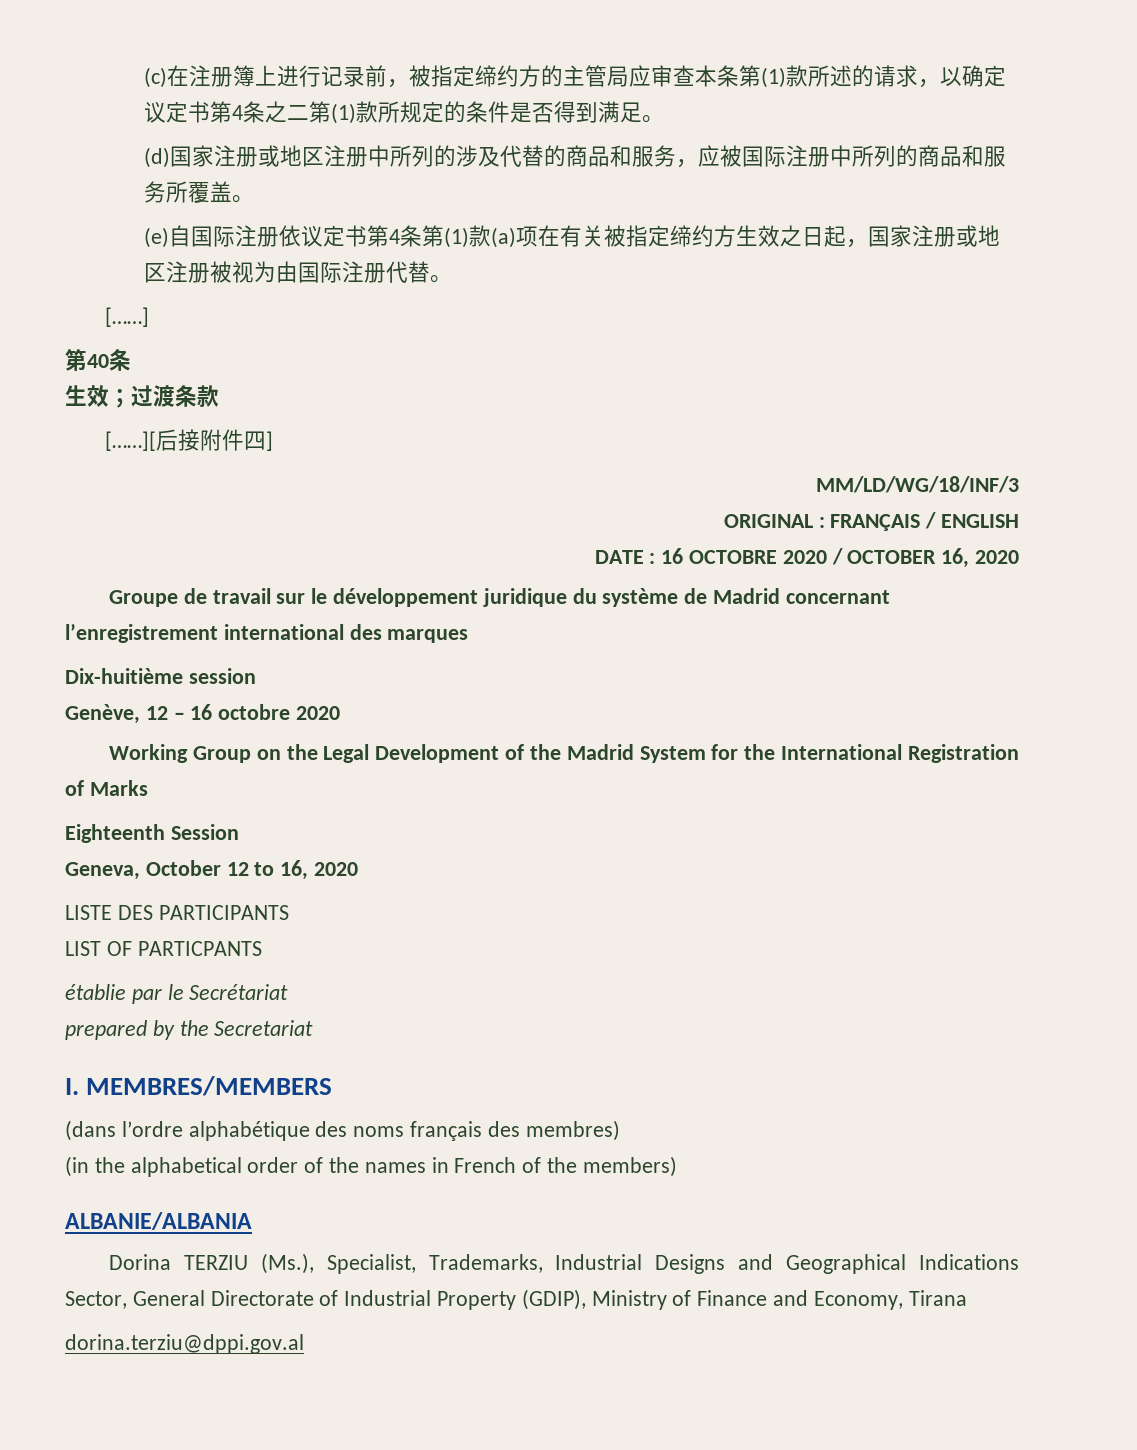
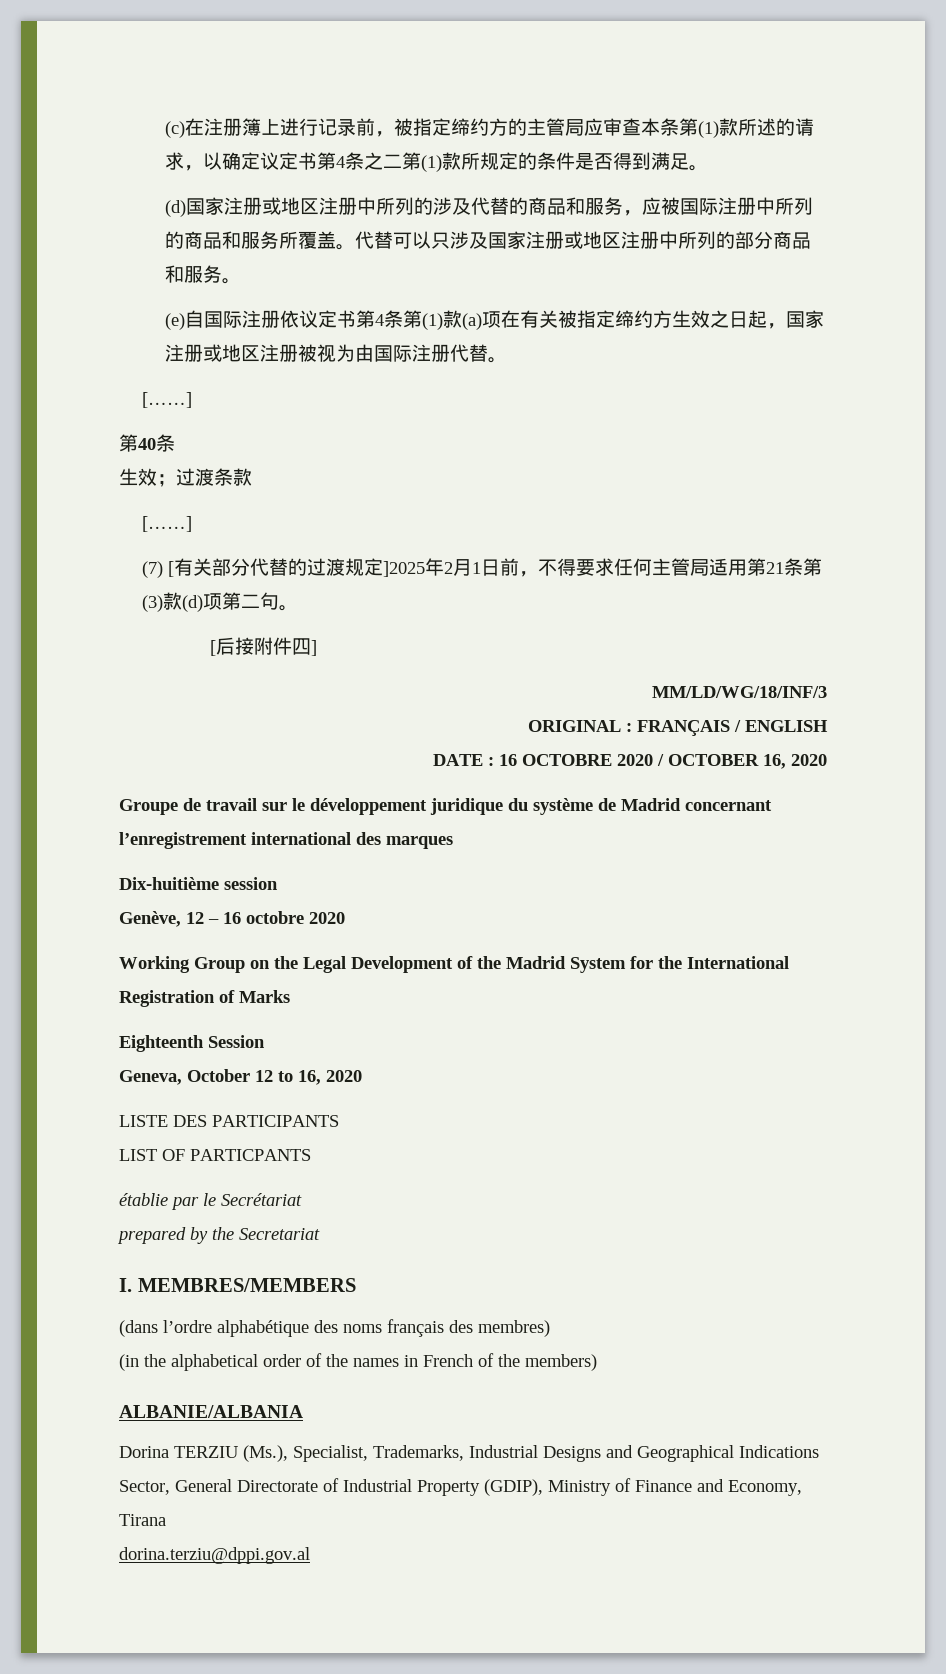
(255, 199) none -> [354,231,811,249] [164,265,241,284] 代替可以只涉及国家注册或地区注册中所列的部分商品和服务。
[104,431,156,451] [……][ -> [141,516,192,532] [141,558,822,578] [141,592,298,612] [210,640,217,656] [……] // (7) [有关部分代替的过渡规定]2025年2月1日前，不得要求任何主管局适用第21条第(3)款(d)项第二句。 // [

